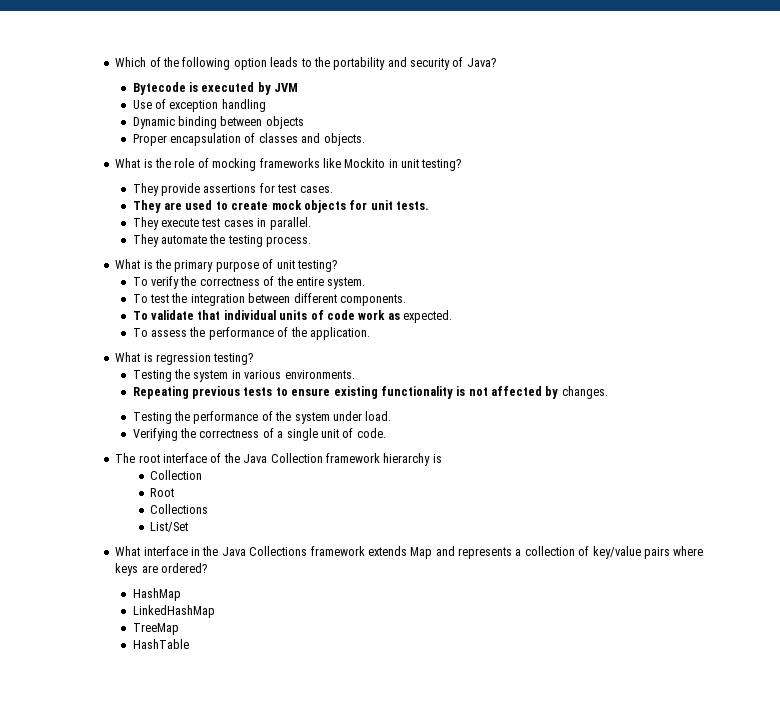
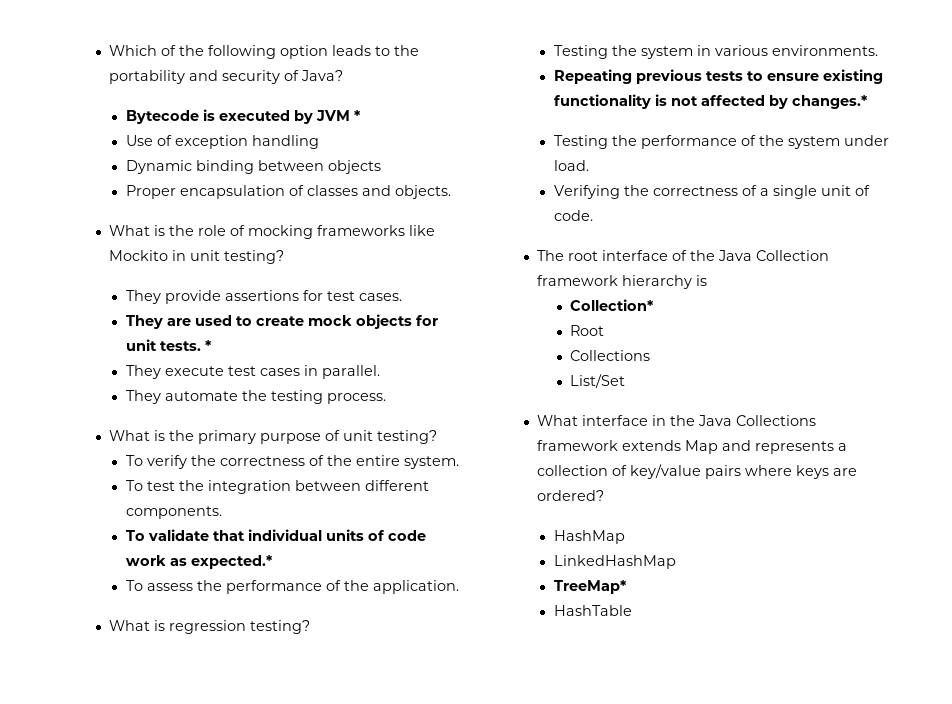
(299, 87) none -> [353,110,361,121] *
(430, 205) none -> [204,340,212,351] *
[403,310,453,323] expected. -> [190,555,273,569] expected.*
[561,386,608,399] changes. -> [791,95,868,109] changes.*
[149,470,202,480] Collection -> [569,299,654,311] Collection*
[132,623,179,635] TreeMap -> [553,580,627,594] TreeMap*

